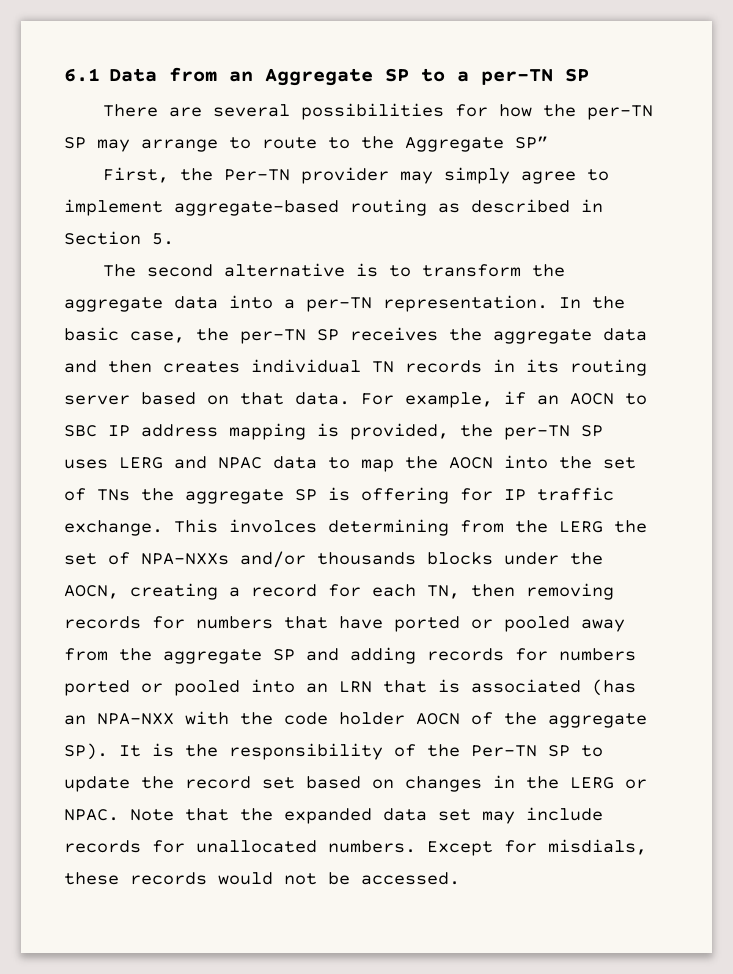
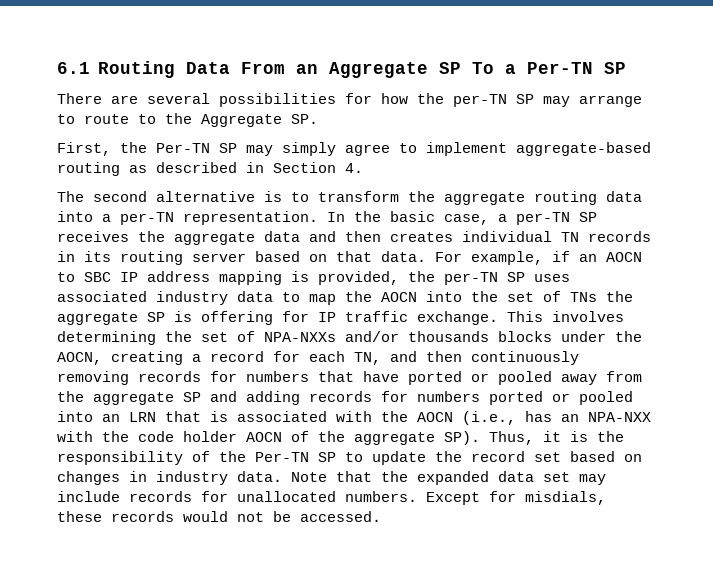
[109,67,554,86] Data from an Aggregate SP to a per-TN -> [97,61,593,78] Routing Data From an Aggregate SP To a Per-TN
[515,136,548,149] SP” -> [291,114,318,124] SP.
[301,167,390,184] provider -> [219,143,237,153] SP
[152,233,174,245] 5. -> [345,163,363,173] 4.
(163, 304) none -> [534,191,597,205] routing
[196,328,229,341] the -> [498,214,507,222] a
[119,456,262,469] LERG and NPAC -> [57,291,228,305] associated industry
[229,519,603,536] involces determining from the LERG -> [552,311,624,322] [57,331,156,345] involves determining
[471,584,515,597] then -> [390,351,579,365] and then continuously
[592,679,636,696] (has -> [336,411,552,425] with the AOCN (i.e., has
[119,745,141,757] It -> [489,431,561,445] Thus, it
[526,776,647,789] [64,809,119,821] the LERG or NPAC. -> [156,471,282,485] industry data.

